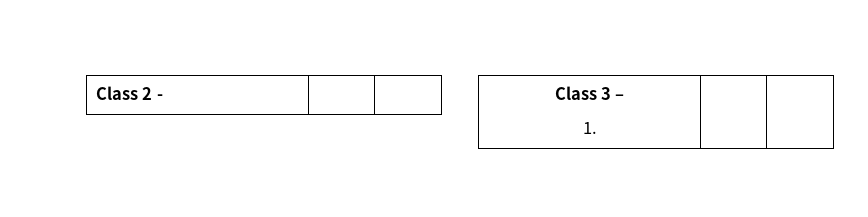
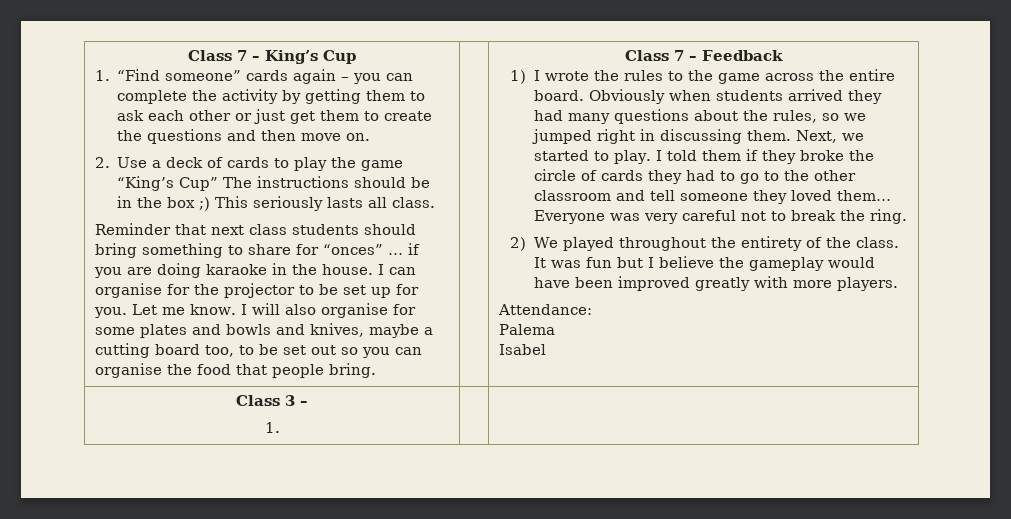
[95,86,163,100] Class 2 - | | -> [188,50,356,64] [94,69,414,84] [117,89,426,104] [117,109,433,124] [117,129,371,144] [94,157,404,171] [117,176,431,191] [117,196,436,211] [94,223,416,235] [94,243,420,258] [93,263,416,278] [94,283,419,298] [93,303,416,318] [94,323,433,338] [94,343,422,358] [94,363,376,378] [625,50,783,61] [510,69,895,84] [533,89,882,104] [533,109,866,124] [531,129,864,144] [533,149,874,164] [533,169,856,184] [533,190,891,204] [533,209,907,224] [510,236,899,251] [533,256,875,271] [533,276,898,291] [497,304,592,315] [498,324,555,335] [498,344,546,355] Class 7 – King’s Cup // 1. “Find someone” cards again – you can complete the activity by getting them to ask each other or just get them to create the questions and then move on. // 2. Use a deck of cards to play the game “King’s Cup” The instructions should be in the box ;) This seriously lasts all class. // Reminder that next class students should bring something to share for “onces” … if you are doing karaoke in the house. I can organise for the projector to be set up for you. Let me know. I will also organise for some plates and bowls and knives, maybe a cutting board too, to be set out so you can organise the food that people bring. | | Class 7 – Feedback // 1) I wrote the rules to the game across the entire board. Obviously when students arrived they had many questions about the rules, so we jumped right in discussing them. Next, we started to play. I told them if they broke the circle of cards they had to go to the other classroom and tell someone they loved them… Everyone was very careful not to break the ring. // 2) We played throughout the entirety of the class. It was fun but I believe the gameplay would have been improved greatly with more players. // Attendance: // Palema // Isabel

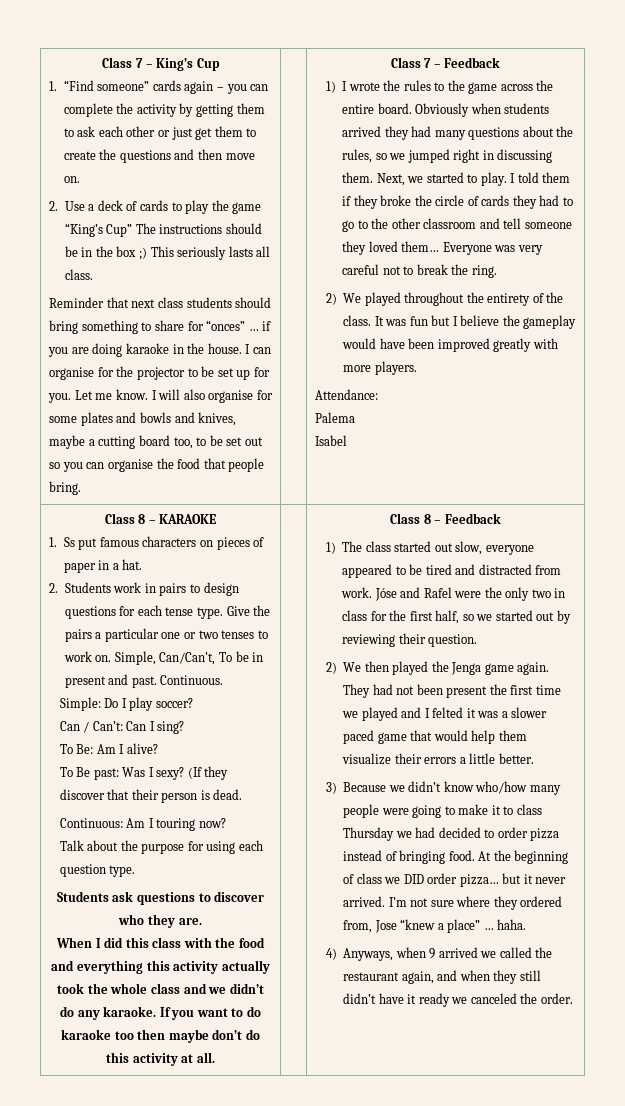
[285,395,308,406] [264,422,280,433] 3 – // 1. | | -> [138,514,217,524] [49,536,265,550] [63,559,143,573] [49,582,239,596] [64,605,271,619] [64,628,268,642] [63,651,264,665] [64,674,224,688] [59,697,193,711] [59,721,185,734] [59,743,158,754] [59,766,229,780] [59,789,243,803] [59,818,226,831] [59,840,263,854] [59,864,136,877] [56,891,265,905] [118,914,202,928] [56,937,265,948] [51,960,270,974] [57,983,264,994] [60,1006,261,1020] [61,1029,260,1043] [106,1052,215,1066] [390,513,501,524] [325,541,534,555] [342,564,562,578] [341,587,566,601] [342,610,571,624] [342,633,478,647] [325,661,550,675] [343,684,561,698] [342,707,548,721] [343,730,527,744] [342,753,534,765] [325,781,561,795] [343,804,542,818] [343,827,560,841] [343,850,569,864] [343,873,567,887] [343,896,563,910] [343,919,527,933] [325,947,553,961] [343,970,541,984] [343,993,573,1007] 8 – KARAOKE // 1. Ss put famous characters on pieces of paper in a hat. // 2. Students work in pairs to design questions for each tense type. Give the pairs a particular one or two tenses to work on. Simple, Can/Can’t, To be in present and past. Continuous. // Simple: Do I play soccer? // Can / Can’t: Can I sing? // To Be: Am I alive? // To Be past: Was I sexy? (If they discover that their person is dead. // Continuous: Am I touring now? // Talk about the purpose for using each question type. // Students ask questions to discover who they are. // When I did this class with the food and everything this activity actually took the whole class and we didn’t do any karaoke. If you want to do karaoke too then maybe don’t do this activity at all. | | Class 8 – Feedback // 1) The class started out slow, everyone appeared to be tired and distracted from work. Jóse and Rafel were the only two in class for the first half, so we started out by reviewing their question. // 2) We then played the Jenga game again. They had not been present the first time we played and I felted it was a slower paced game that would help them visualize their errors a little better. // 3) Because we didn’t know who/how many people were going to make it to class Thursday we had decided to order pizza instead of bringing food. At the beginning of class we DID order pizza… but it never arrived. I’m not sure where they ordered from, Jose “knew a place” … haha. // 4) Anyways, when 9 arrived we called the restaurant again, and when they still didn’t have it ready we canceled the order.

